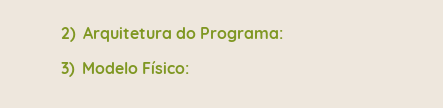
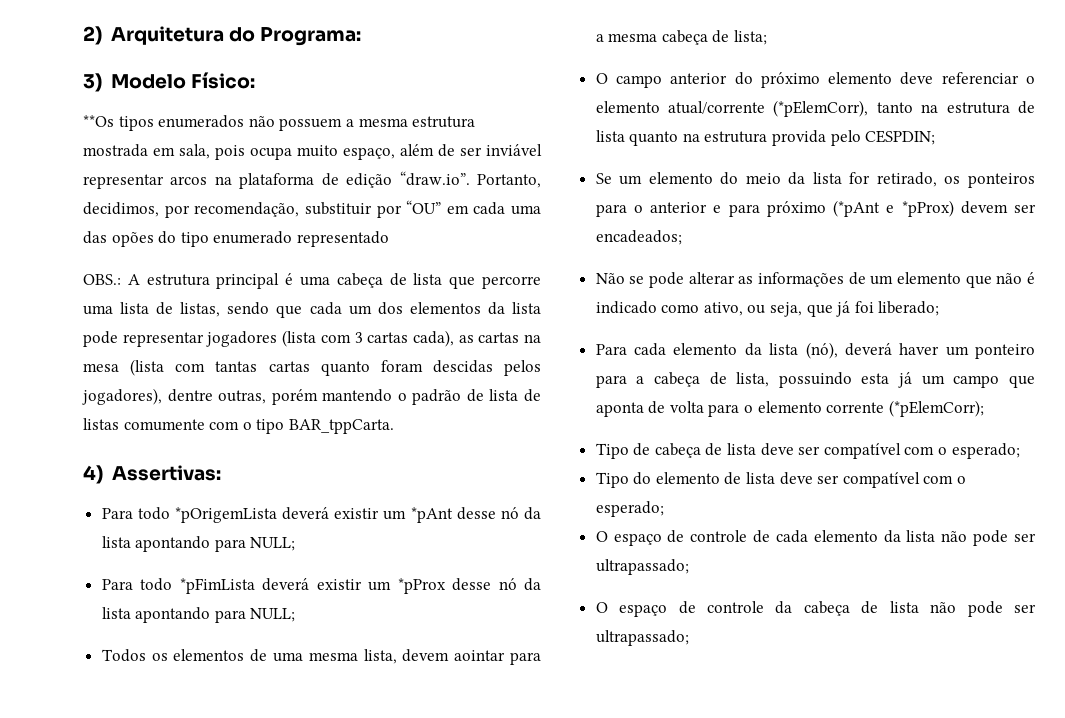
(190, 67) none -> [83,115,476,131] [83,144,542,160] [83,171,541,189] [83,200,541,218] [83,231,389,247] [83,273,541,289] [83,302,541,318] [83,330,541,347] [83,359,541,376] [82,388,541,405] [83,418,394,434] [83,465,221,484] [101,507,541,523] [101,536,296,552] [101,578,541,594] [101,607,296,623] [101,649,542,665] [595,30,768,45] [595,72,1035,88] [595,100,1035,117] [595,130,936,146] [595,172,1035,188] [595,200,1036,217] [595,230,682,245] [595,272,1035,288] [595,301,940,317] [595,342,1035,359] [595,372,1035,388] [595,400,984,417] [595,443,1020,459] [595,472,967,488] [595,501,664,517] [595,530,1036,546] [595,559,689,575] [595,601,1036,617] [595,630,689,646] // **Os tipos enumerados não possuem a mesma estrutura mostrada em sala, pois ocupa muito espaço, além de ser inviável representar arcos na plataforma de edição “draw.io”. Portanto, decidimos, por recomendação, substituir por “OU” em cada uma das opões do tipo enumerado representado // OBS.: A estrutura principal é uma cabeça de lista que percorre uma lista de listas, sendo que cada um dos elementos da lista pode representar jogadores (lista com 3 cartas cada), as cartas na mesa (lista com tantas cartas quanto foram descidas pelos jogadores), dentre outras, porém mantendo o padrão de lista de listas comumente com o tipo BAR_tppCarta. // 4) Assertivas: // Para todo *pOrigemLista deverá existir um *pAnt desse nó da lista apontando para NULL; // Para todo *pFimLista deverá existir um *pProx desse nó da lista apontando para NULL; // Todos os elementos de uma mesma lista, devem aointar para a mesma cabeça de lista; // O campo anterior do próximo elemento deve referenciar o elemento atual/corrente (*pElemCorr), tanto na estrutura de lista quanto na estrutura provida pelo CESPDIN; // Se um elemento do meio da lista for retirado, os ponteiros para o anterior e para próximo (*pAnt e *pProx) devem ser encadeados; // Não se pode alterar as informações de um elemento que não é indicado como ativo, ou seja, que já foi liberado; // Para cada elemento da lista (nó), deverá haver um ponteiro para a cabeça de lista, possuindo esta já um campo que aponta de volta para o elemento corrente (*pElemCorr); // Tipo de cabeça de lista deve ser compatível com o esperado; // Tipo do elemento de lista deve ser compatível com o esperado; // O espaço de controle de cada elemento da lista não pode ser ultrapassado; // O espaço de controle da cabeça de lista não pode ser ultrapassado;

